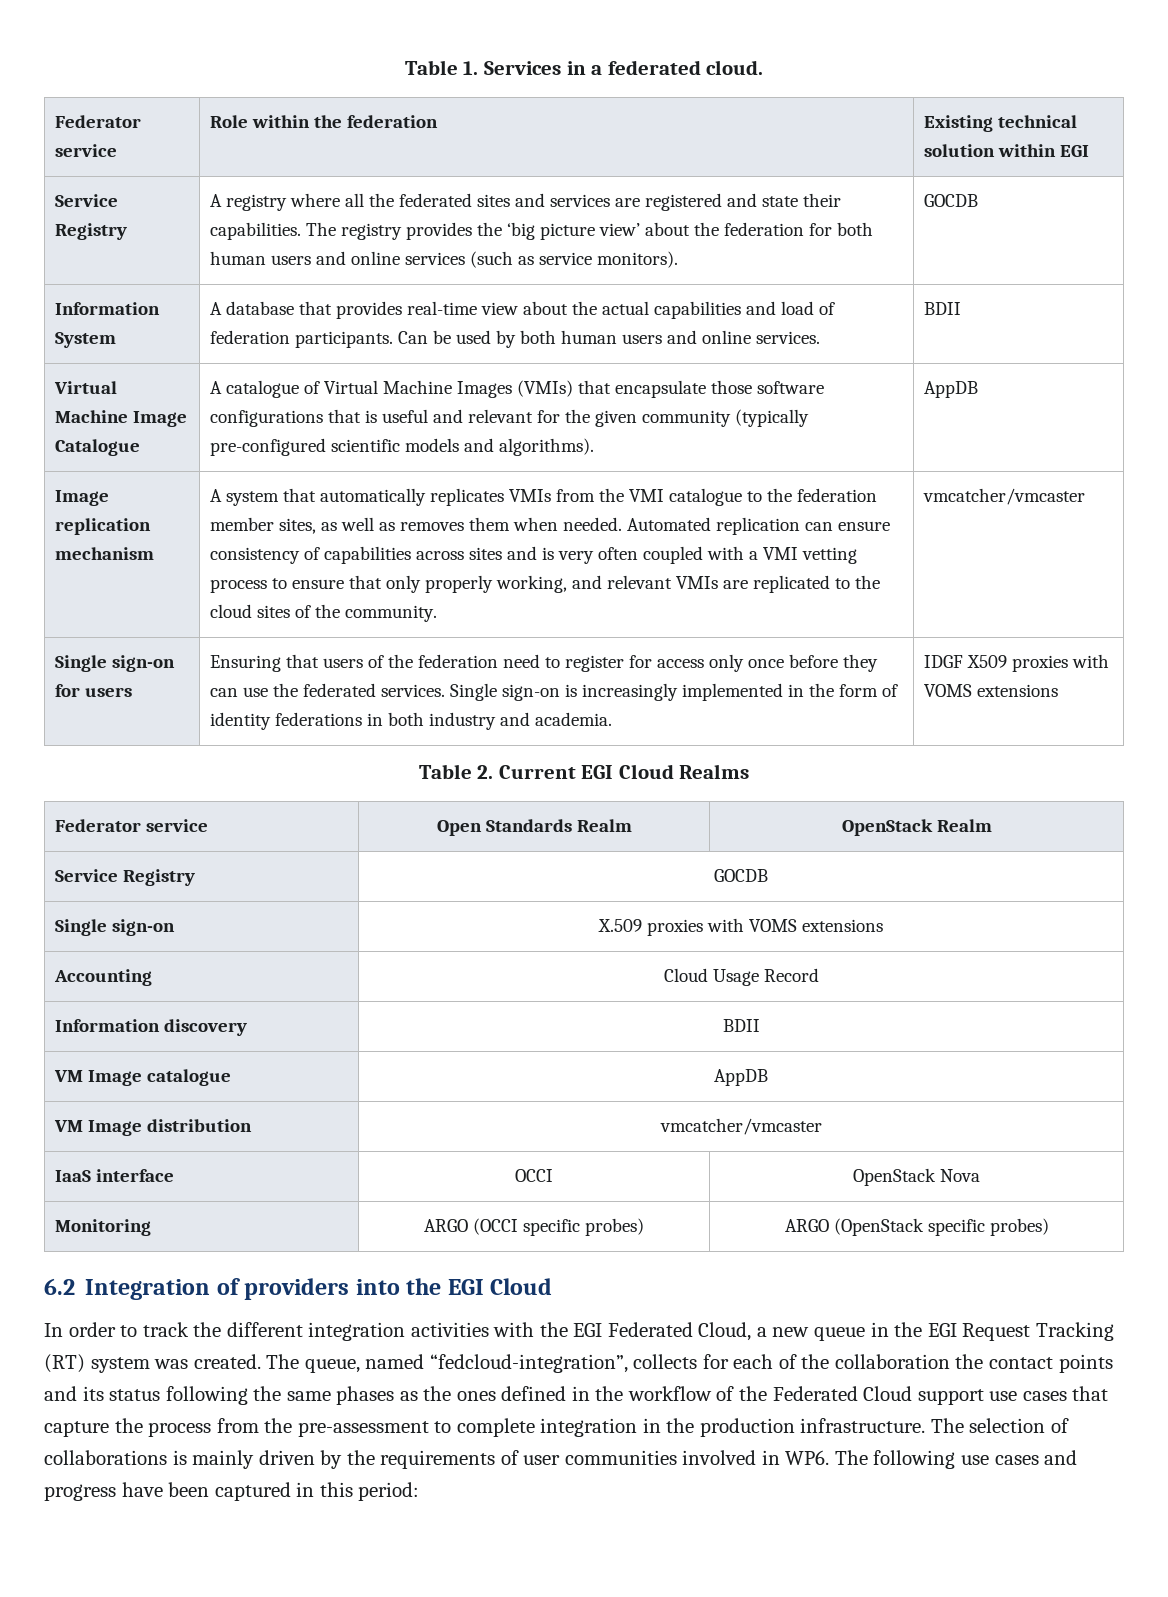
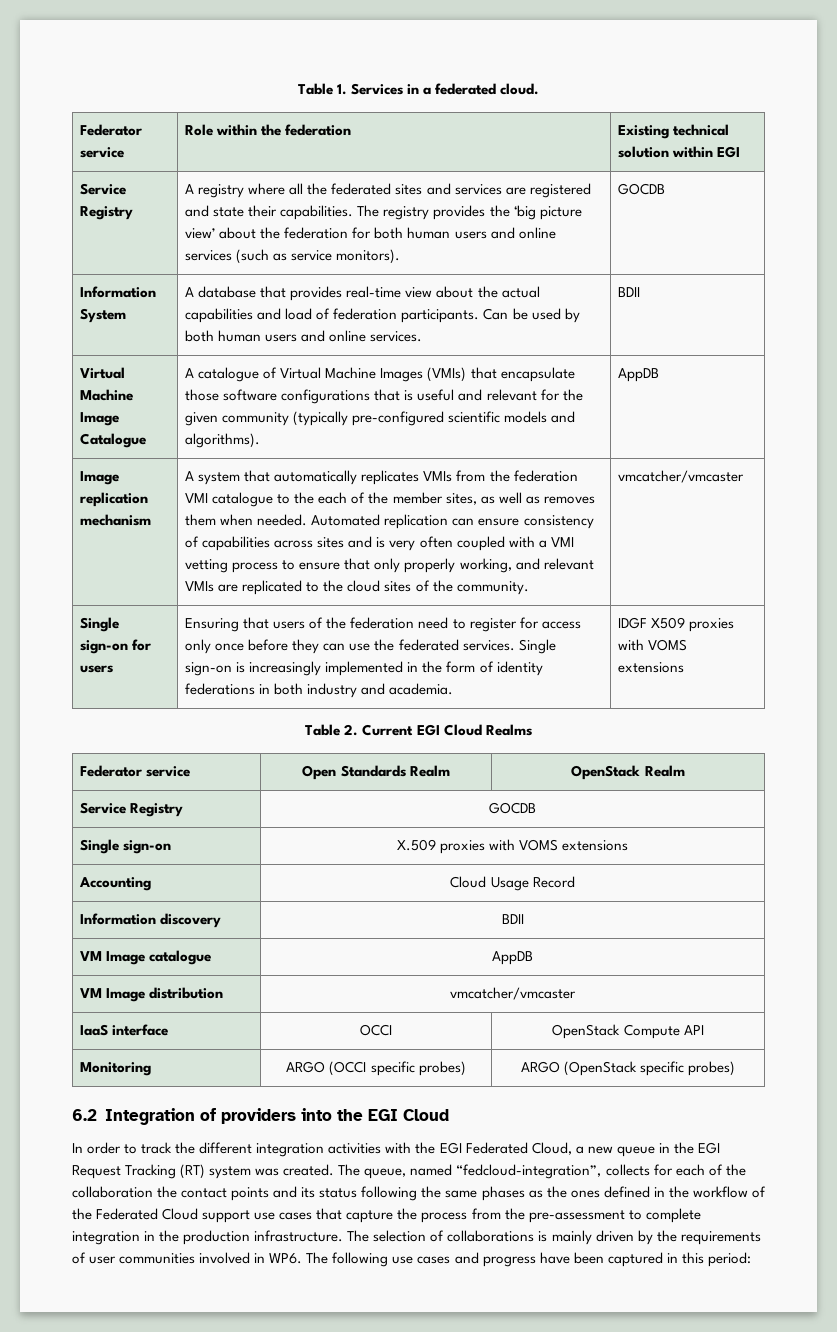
(624, 495) none -> [513,470,578,482] federation
[796,488,877,502] federation -> [318,492,389,504] each of the
[939,1169,980,1182] Nova -> [623,1024,704,1039] Compute API

